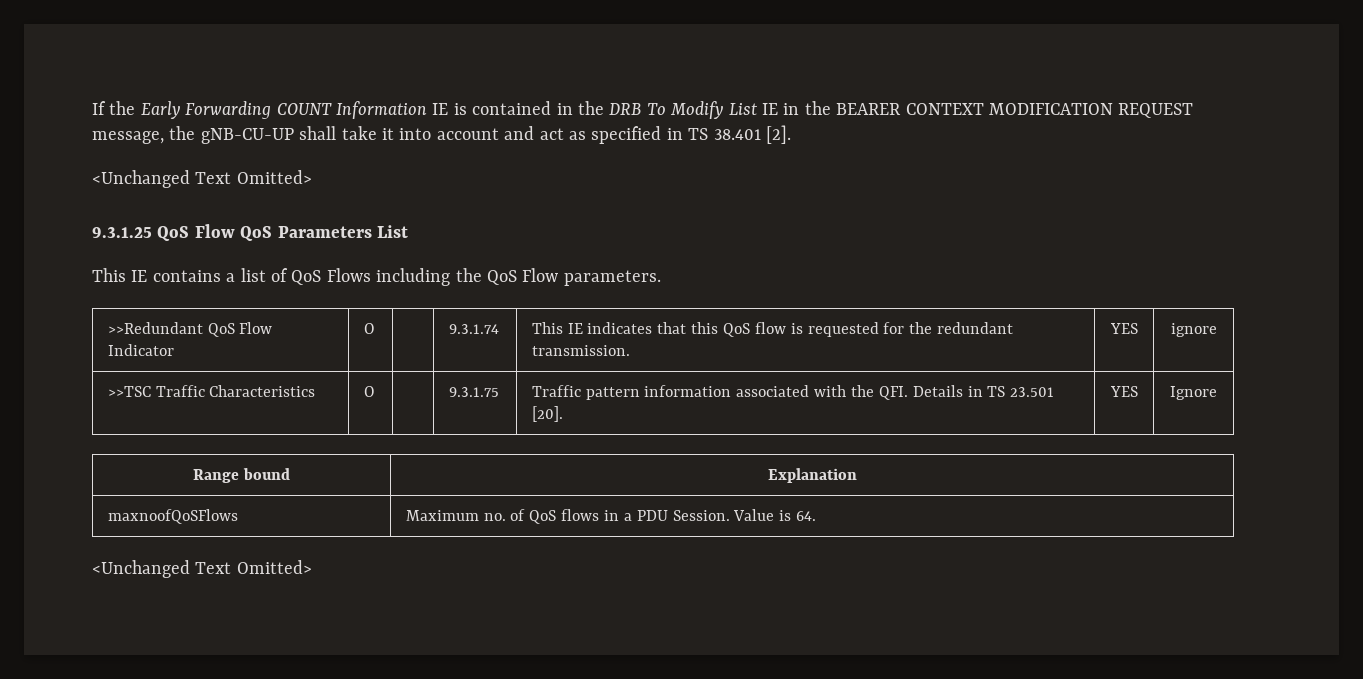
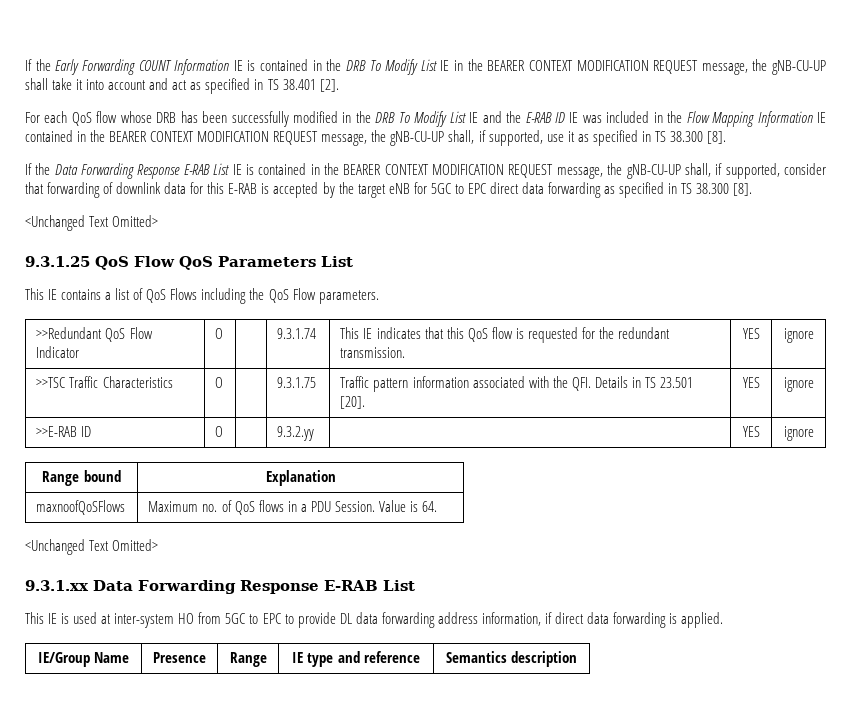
(791, 134) none -> [25,111,827,127] [25,130,726,146] [25,163,827,179] [25,182,753,198] // For each QoS flow whose DRB has been successfully modified in the DRB To Modify List IE and the E-RAB ID IE was included in the Flow Mapping Information IE contained in the BEARER CONTEXT MODIFICATION REQUEST message, the gNB-CU-UP shall, if supported, use it as specified in TS 38.300 [8]. // If the Data Forwarding Response E-RAB List IE is contained in the BEARER CONTEXT MODIFICATION REQUEST message, the gNB-CU-UP shall, if supported, consider that forwarding of downlink data for this E-RAB is accepted by the target eNB for 5GC to EPC direct data forwarding as specified in TS 38.300 [8].
[1170,386,1217,400] Ignore -> [783,377,814,392] [36,426,92,437] [215,426,224,437] [277,426,315,441] [742,426,760,437] [783,426,814,441] ignore // >>E-RAB ID | O | | 9.3.2.yy | | YES | ignore
(312, 567) none -> [25,580,415,594] [25,612,724,628] [37,652,130,667] [153,652,206,663] [229,652,267,667] [292,651,420,667] [445,651,578,667] // 9.3.1.xx Data Forwarding Response E-RAB List // This IE is used at inter-system HO from 5GC to EPC to provide DL data forwarding address information, if direct data forwarding is applied. // IE/Group Name | Presence | Range | IE type and reference | Semantics description

